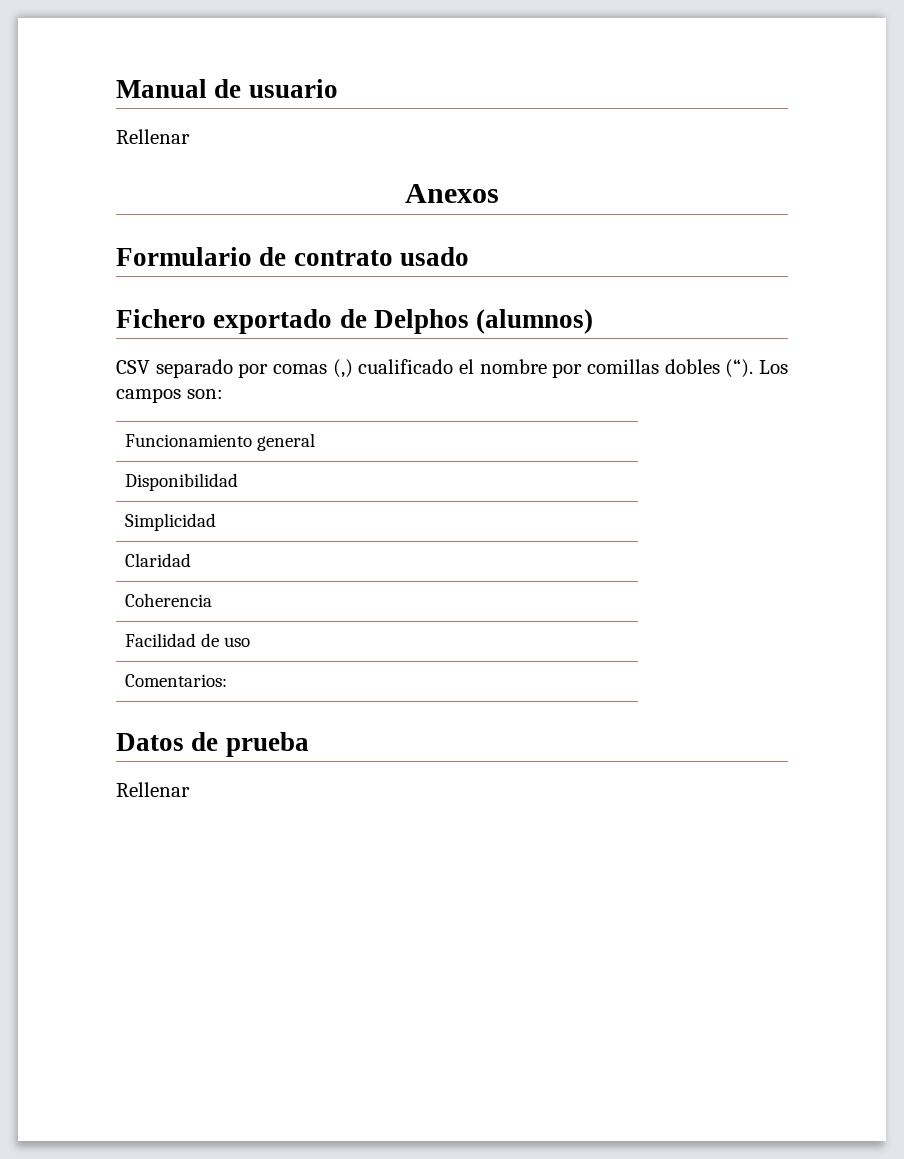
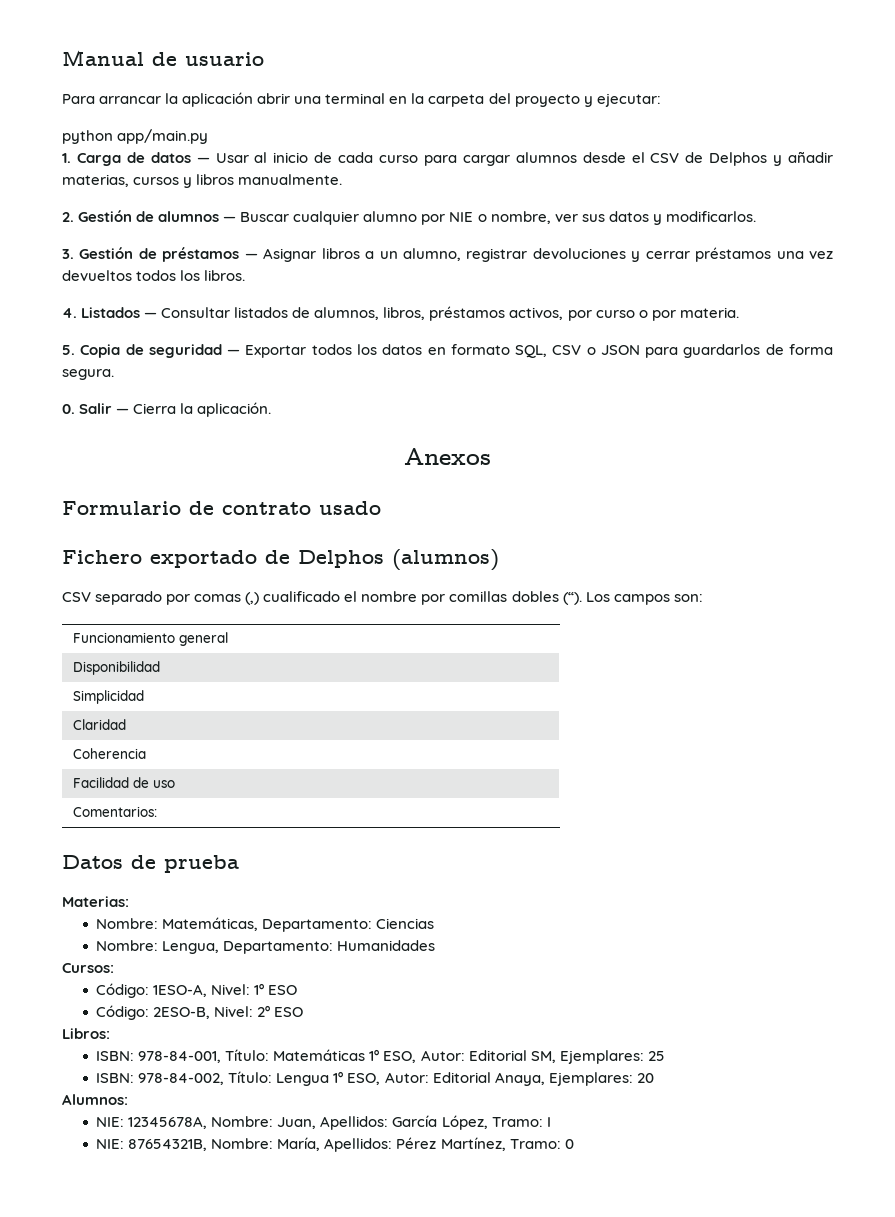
[116,129,190,144] Rellenar -> [62,92,661,107] [62,129,209,144] [62,151,833,166] [62,174,343,188] [62,210,756,225] [62,247,833,262] [62,270,246,281] [62,306,739,321] [62,344,834,358] [62,369,114,380] [62,402,272,417] Para arrancar la aplicación abrir una terminal en la carpeta del proyecto y ejecutar: // python app/main.py // 1. Carga de datos — Usar al inicio de cada curso para cargar alumnos desde el CSV de Delphos y añadir materias, cursos y libros manualmente. // 2. Gestión de alumnos — Buscar cualquier alumno por NIE o nombre, ver sus datos y modificarlos. // 3. Gestión de préstamos — Asignar libros a un alumno, registrar devoluciones y cerrar préstamos una vez devueltos todos los libros. // 4. Listados — Consultar listados de alumnos, libros, préstamos activos, por curso o por materia. // 5. Copia de seguridad — Exportar todos los datos en formato SQL, CSV o JSON para guardarlos de forma segura. // 0. Salir — Cierra la aplicación.
[116,782,190,797] Rellenar -> [62,896,129,907] [96,917,435,932] [96,940,436,954] [62,963,114,973] [96,983,298,998] [96,1005,304,1020] [62,1028,110,1039] [96,1049,665,1064] [96,1071,654,1086] [62,1094,128,1105] [96,1115,551,1130] [96,1137,574,1152] Materias: // Nombre: Matemáticas, Departamento: Ciencias // Nombre: Lengua, Departamento: Humanidades // Cursos: // Código: 1ESO-A, Nivel: 1º ESO // Código: 2ESO-B, Nivel: 2º ESO // Libros: // ISBN: 978-84-001, Título: Matemáticas 1º ESO, Autor: Editorial SM, Ejemplares: 25 // ISBN: 978-84-002, Título: Lengua 1º ESO, Autor: Editorial Anaya, Ejemplares: 20 // Alumnos: // NIE: 12345678A, Nombre: Juan, Apellidos: García López, Tramo: I // NIE: 87654321B, Nombre: María, Apellidos: Pérez Martínez, Tramo: 0

